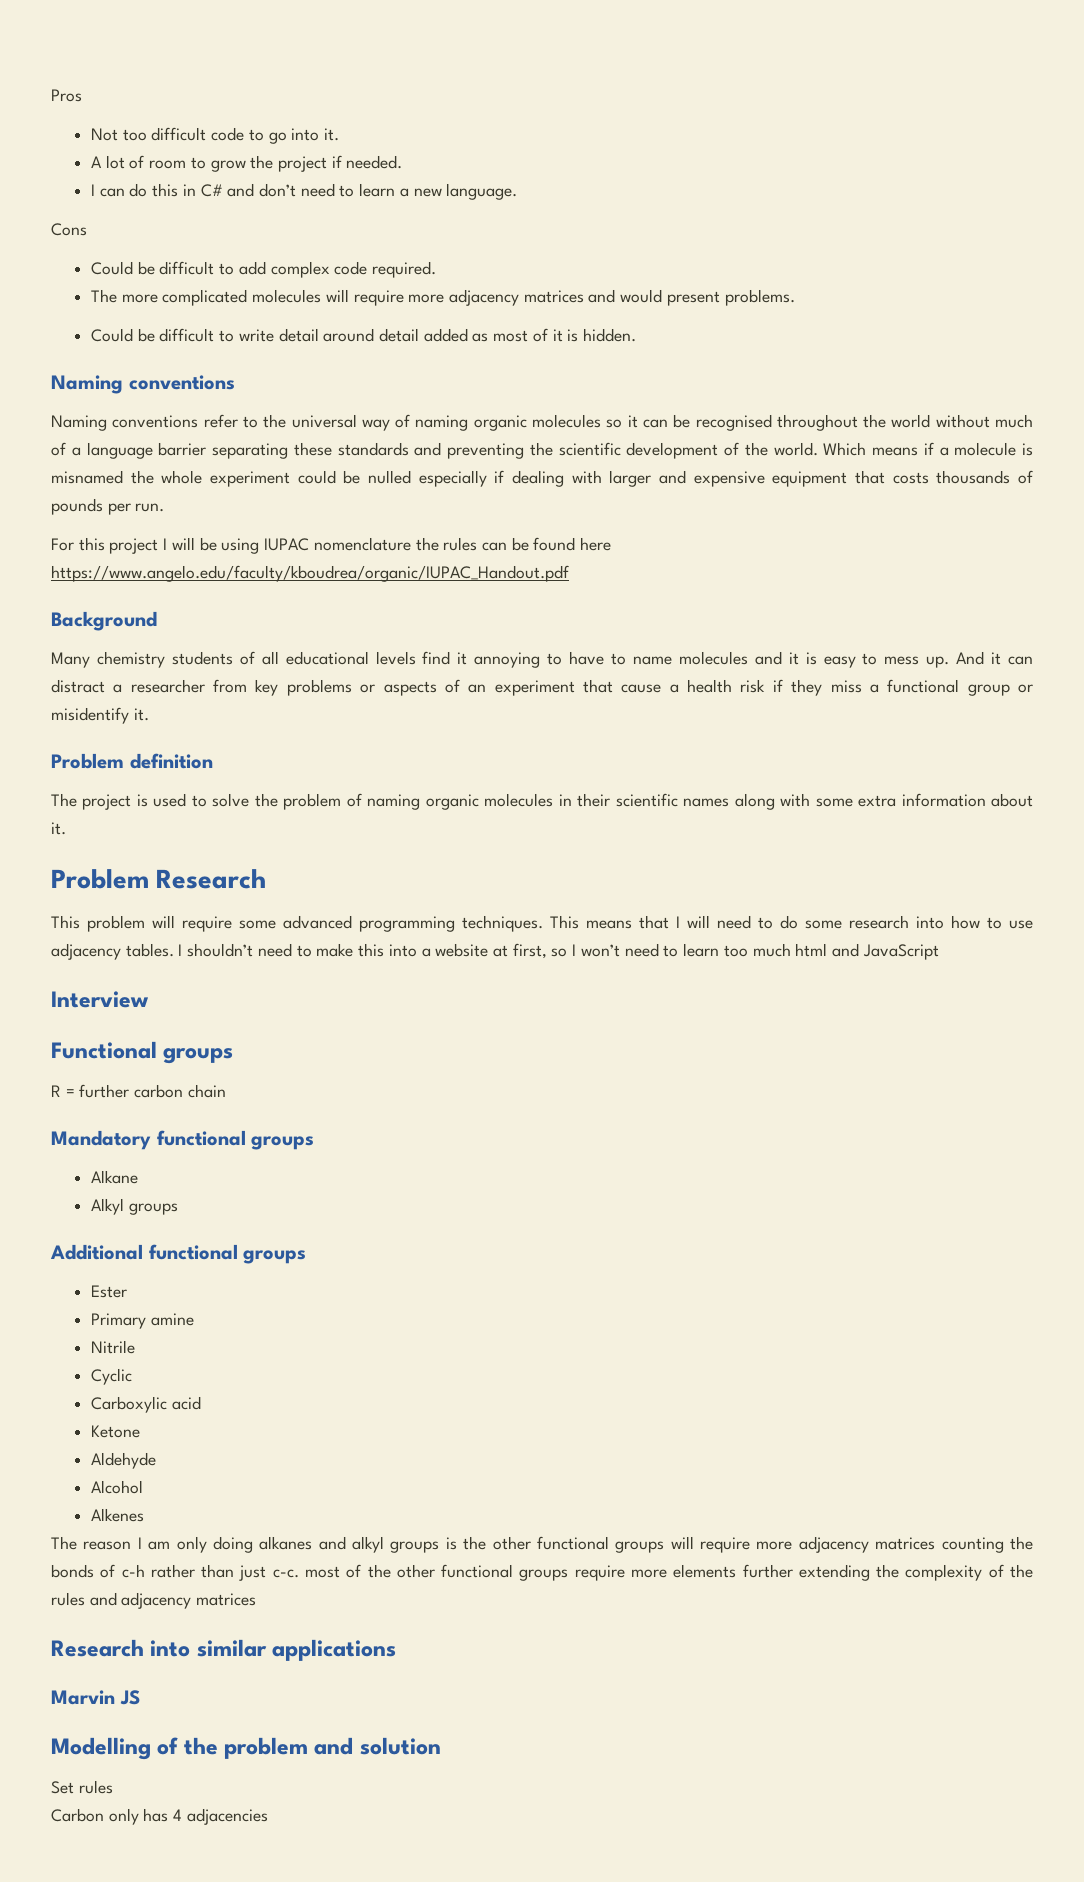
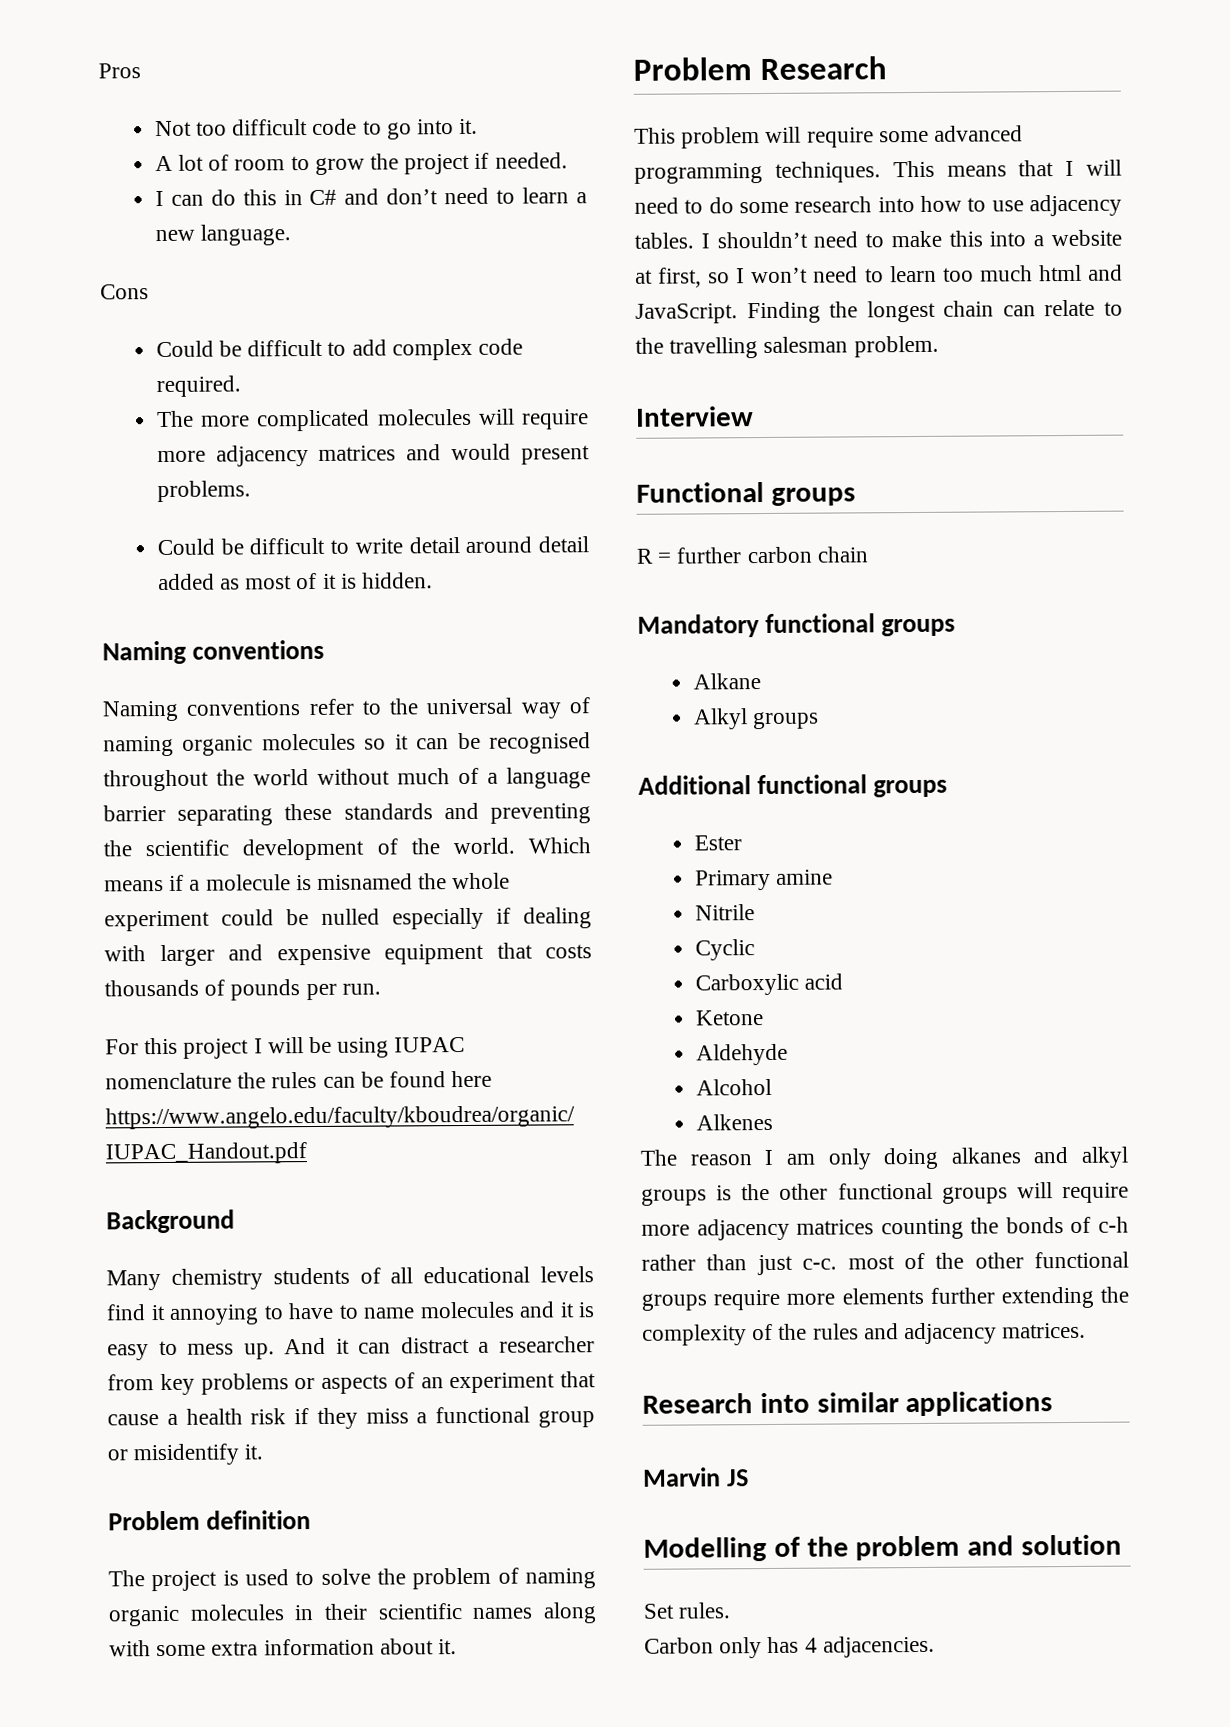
[862,944,939,960] JavaScript -> [635,299,1123,324] [635,335,939,359] JavaScript. Finding the longest chain can relate to the travelling salesman problem.
[196,1593,257,1606] matrices -> [1002,1322,1087,1339] matrices.
[78,1780,113,1794] rules -> [678,1602,732,1619] rules.
[186,1808,268,1825] adjacencies -> [822,1635,935,1658] adjacencies.

